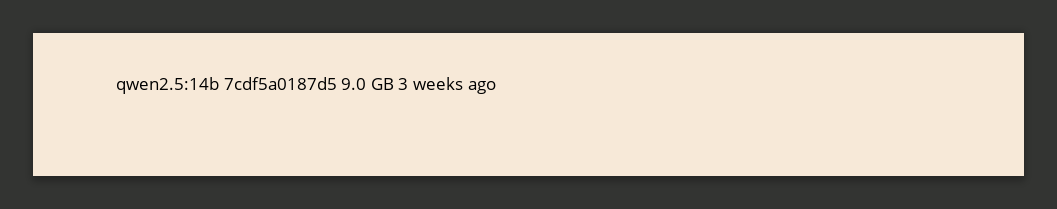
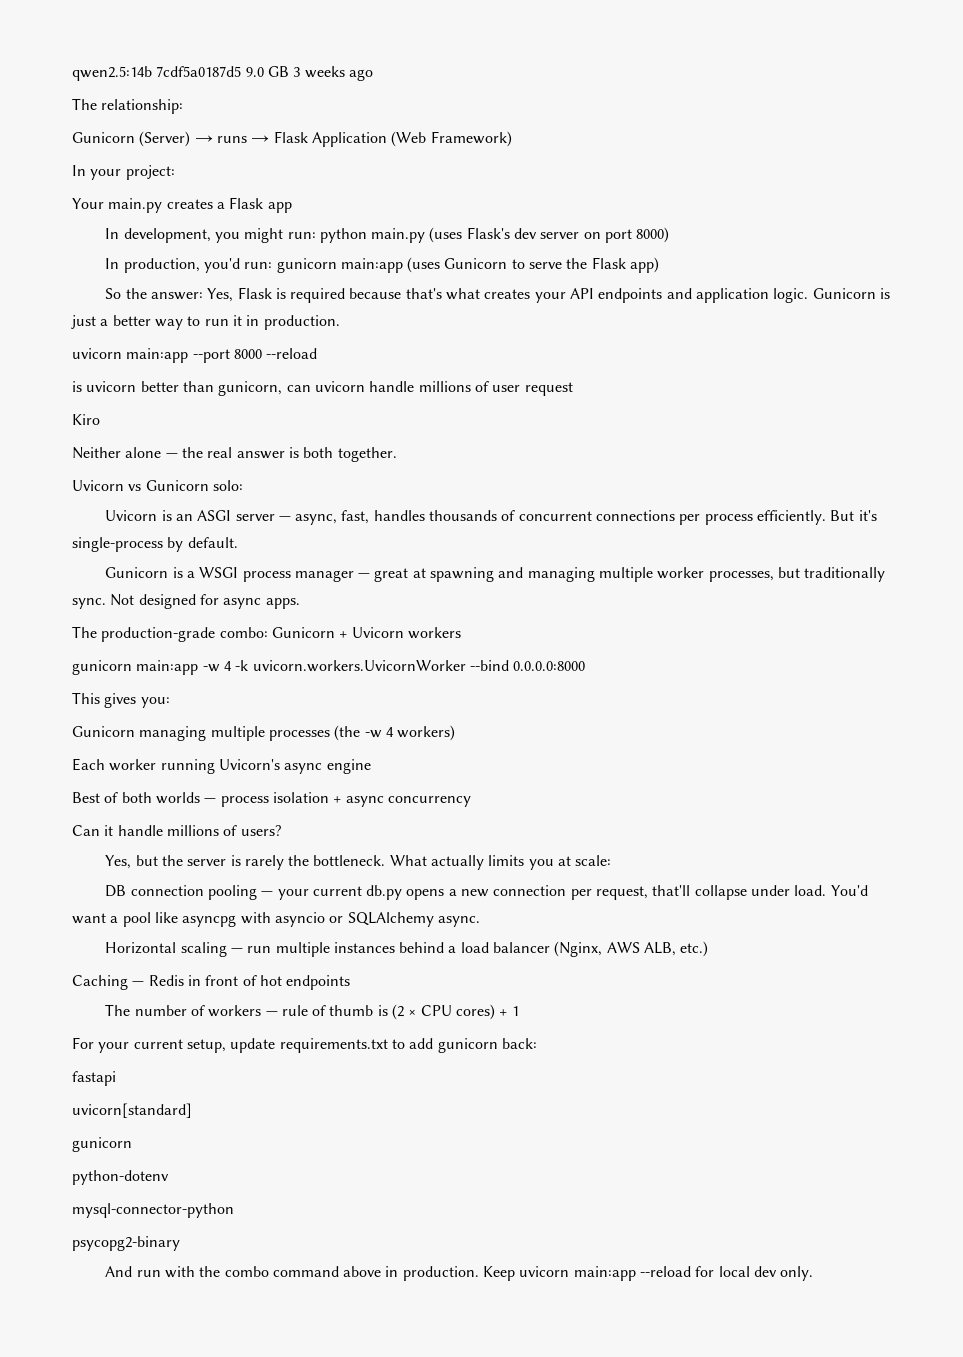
(496, 87) none -> [72,98,184,114] [72,131,512,147] [72,165,175,180] [72,197,292,213] [105,227,670,243] [105,257,660,273] [105,287,890,303] [71,315,340,330] [72,348,318,363] [72,381,573,396] [72,414,100,425] [72,447,397,462] [72,480,243,491] [105,510,877,525] [72,537,238,552] [105,567,886,582] [72,594,300,609] [72,626,461,642] [72,660,586,675] [72,692,170,708] [72,725,456,741] [72,758,371,774] [72,792,471,807] [72,825,281,836] [105,855,612,870] [105,885,868,900] [72,912,480,927] [105,941,709,957] [72,975,351,990] [105,1004,519,1020] [72,1037,537,1053] [72,1071,116,1086] [72,1103,192,1118] [72,1137,132,1152] [72,1170,169,1185] [72,1203,234,1218] [72,1236,180,1251] [105,1266,814,1281] // The relationship: // Gunicorn (Server) → runs → Flask Application (Web Framework) // In your project: // Your main.py creates a Flask app // In development, you might run: python main.py (uses Flask's dev server on port 8000) // In production, you'd run: gunicorn main:app (uses Gunicorn to serve the Flask app) // So the answer: Yes, Flask is required because that's what creates your API endpoints and application logic. Gunicorn is just a better way to run it in production. // uvicorn main:app --port 8000 --reload // is uvicorn better than gunicorn, can uvicorn handle millions of user request // Kiro // Neither alone — the real answer is both together. // Uvicorn vs Gunicorn solo: // Uvicorn is an ASGI server — async, fast, handles thousands of concurrent connections per process efficiently. But it's single-process by default. // Gunicorn is a WSGI process manager — great at spawning and managing multiple worker processes, but traditionally sync. Not designed for async apps. // The production-grade combo: Gunicorn + Uvicorn workers // gunicorn main:app -w 4 -k uvicorn.workers.UvicornWorker --bind 0.0.0.0:8000 // This gives you: // Gunicorn managing multiple processes (the -w 4 workers) // Each worker running Uvicorn's async engine // Best of both worlds — process isolation + async concurrency // Can it handle millions of users? // Yes, but the server is rarely the bottleneck. What actually limits you at scale: // DB connection pooling — your current db.py opens a new connection per request, that'll collapse under load. You'd want a pool like asyncpg with asyncio or SQLAlchemy async. // Horizontal scaling — run multiple instances behind a load balancer (Nginx, AWS ALB, etc.) // Caching — Redis in front of hot endpoints // The number of workers — rule of thumb is (2 × CPU cores) + 1 // For your current setup, update requirements.txt to add gunicorn back: // fastapi // uvicorn[standard] // gunicorn // python-dotenv // mysql-connector-python // psycopg2-binary // And run with the combo command above in production. Keep uvicorn main:app --reload for local dev only.

